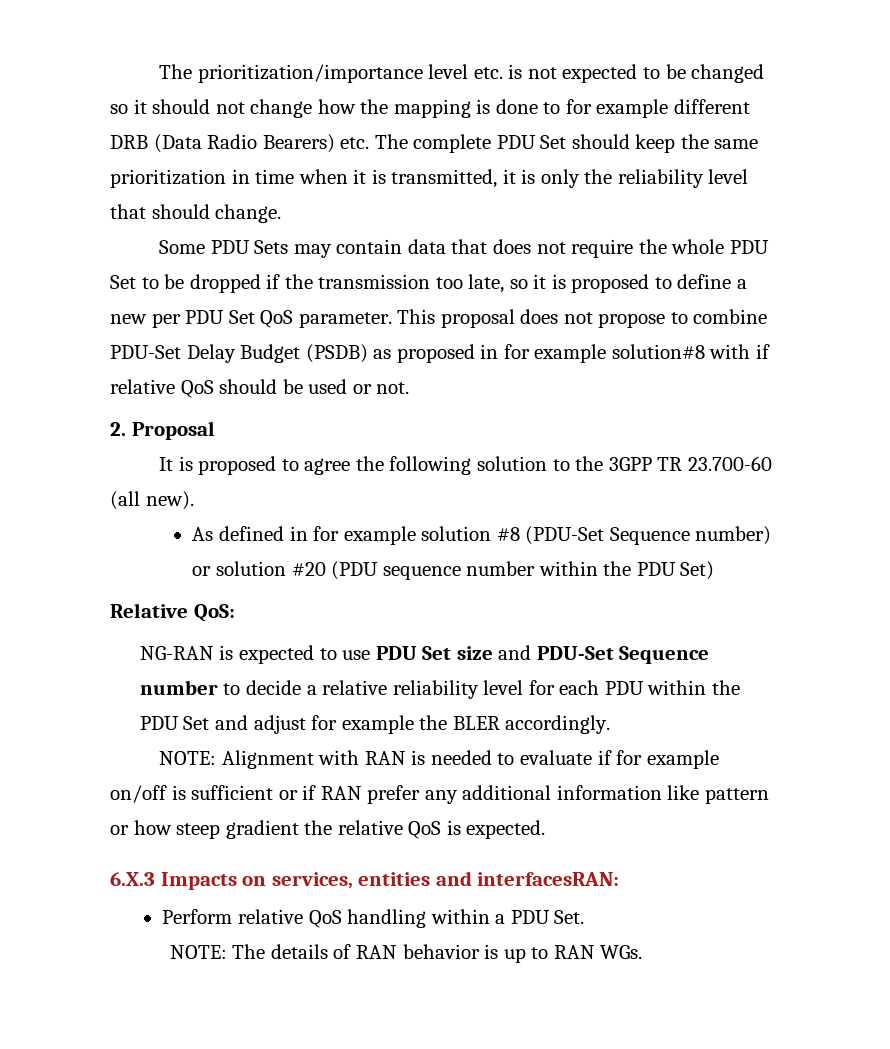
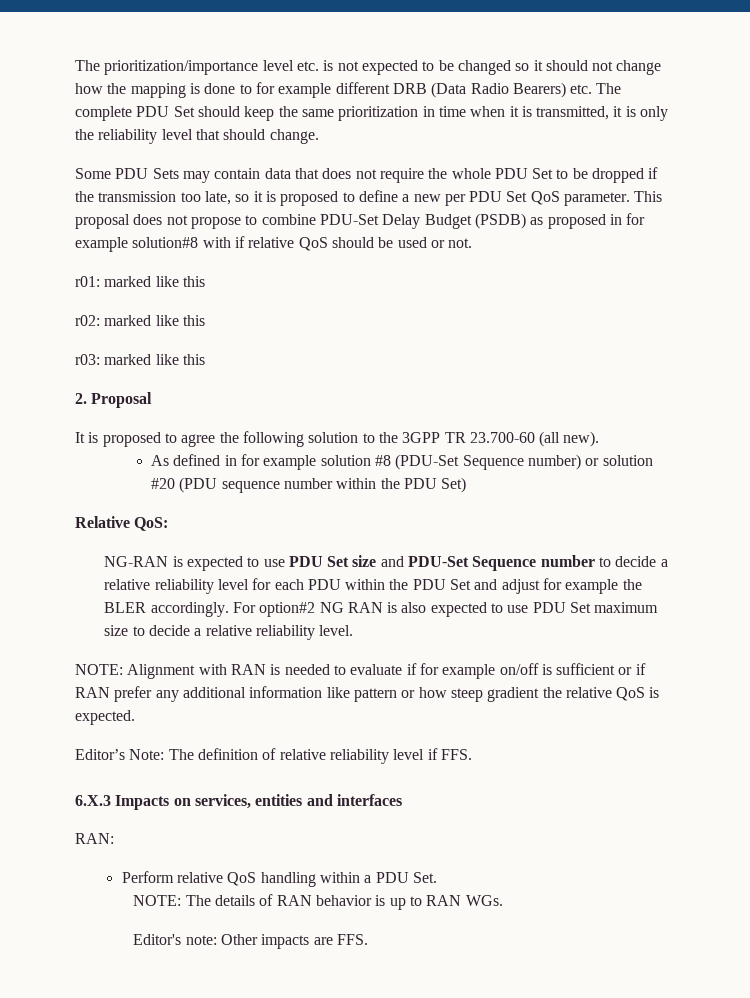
(410, 388) none -> [75,276,205,287] [75,315,205,326] [75,354,205,365] // r01: marked like this // r02: marked like this // r03: marked like this
(611, 724) none -> [232,602,659,617] [104,625,354,640] For option#2 NG RAN is also expected to use PDU Set maximum size to decide a relative reliability level.
(546, 829) none -> [75,748,472,764] // Editor’s Note: The definition of relative reliability level if FFS.
[477,872,620,886] interfacesRAN: -> [336,794,402,806] [75,833,114,844] interfaces // RAN:
(643, 952) none -> [133,934,369,949] // Editor's note: Other impacts are FFS.

